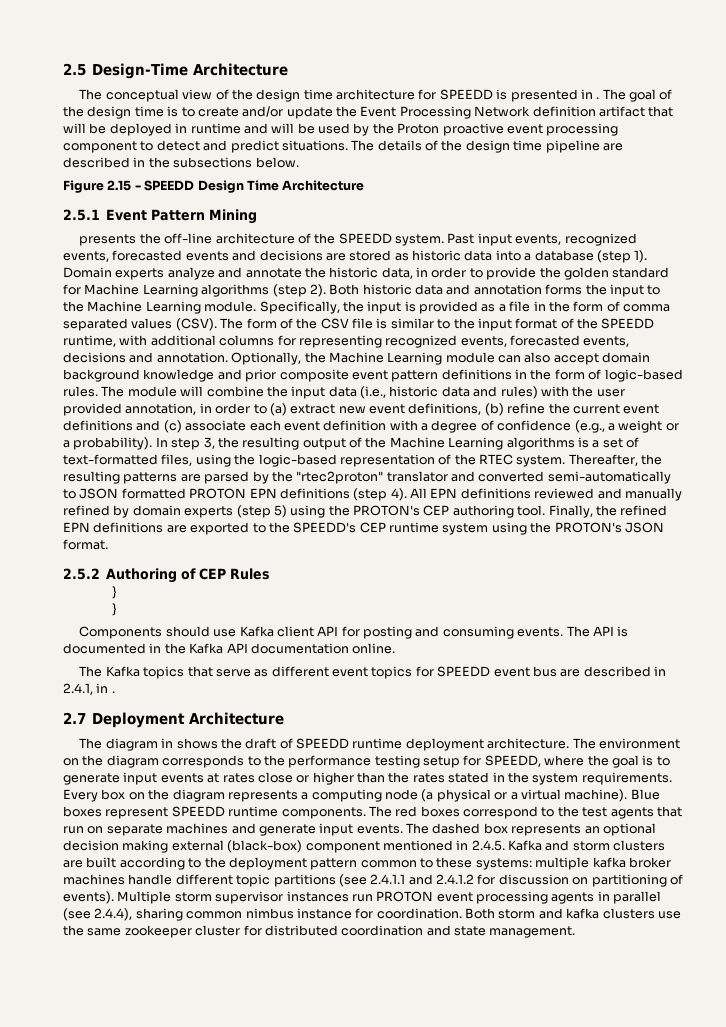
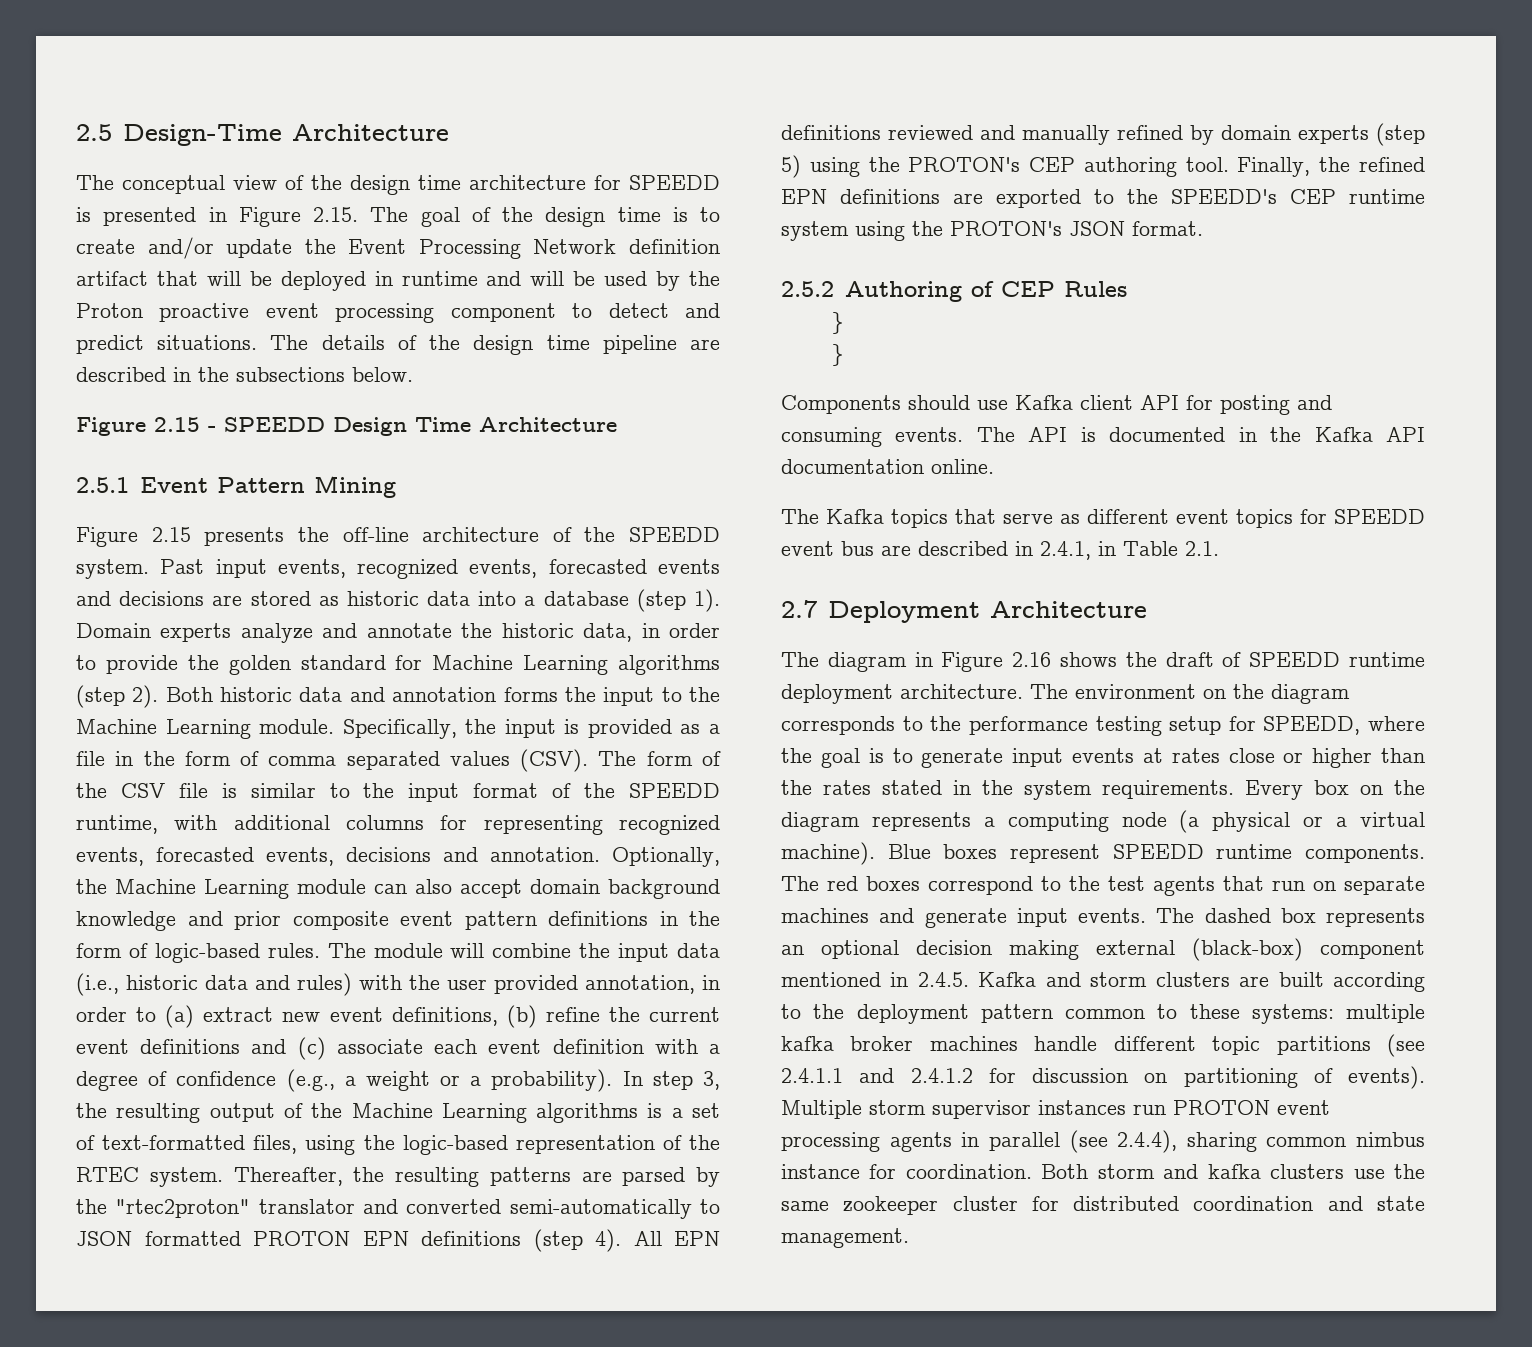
[596,97,600,99] . -> [238,207,358,227] Figure 2.15.
(258, 216) none -> [76,527,191,547] Figure 2.15
[111,691,115,693] . -> [1123,541,1219,556] Table 2.1.
(174, 743) none -> [941,652,1052,672] Figure 2.16

